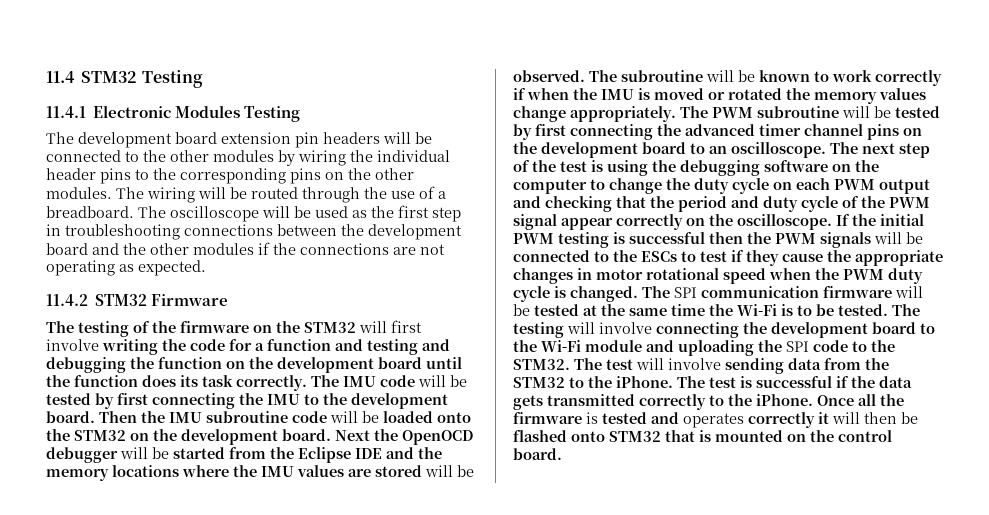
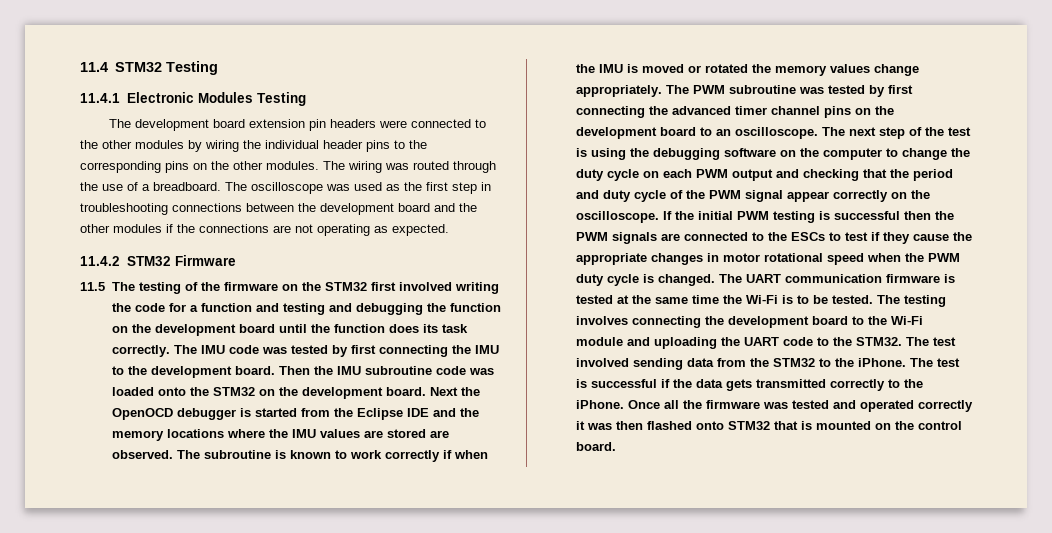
[383,132,432,144] will be -> [379,120,408,128] were
[198,187,247,199] will be -> [385,163,409,170] was
[262,206,311,218] will be -> [326,184,350,191] was
(229, 300) none -> [80,282,105,291] 11.5
[359,320,422,333] [46,339,99,351] will first involve -> [370,282,452,291] first involved
[418,375,467,387] will be -> [261,347,287,354] was
[330,411,379,423] will be -> [468,368,494,375] was
[120,447,169,459] will be -> [239,408,251,417] is
[425,465,474,477] will be -> [429,430,449,438] are
[706,70,755,82] will be -> [274,450,286,459] is
[842,106,891,118] will be -> [798,87,824,94] was
[874,232,923,244] will be -> [660,233,680,241] are
[674,287,697,298] SPI -> [745,274,781,283] UART
[895,286,923,298] [513,304,530,316] will be -> [943,274,955,283] is
[567,322,652,334] will involve -> [575,316,628,325] involves
[786,341,809,352] SPI -> [743,337,779,346] UART
[636,358,721,370] will involve -> [575,358,629,367] involved
[586,412,598,424] is -> [762,402,788,409] was
[683,413,744,428] operates -> [859,400,914,412] operated
[832,412,918,424] will then be -> [586,421,643,430] was then

